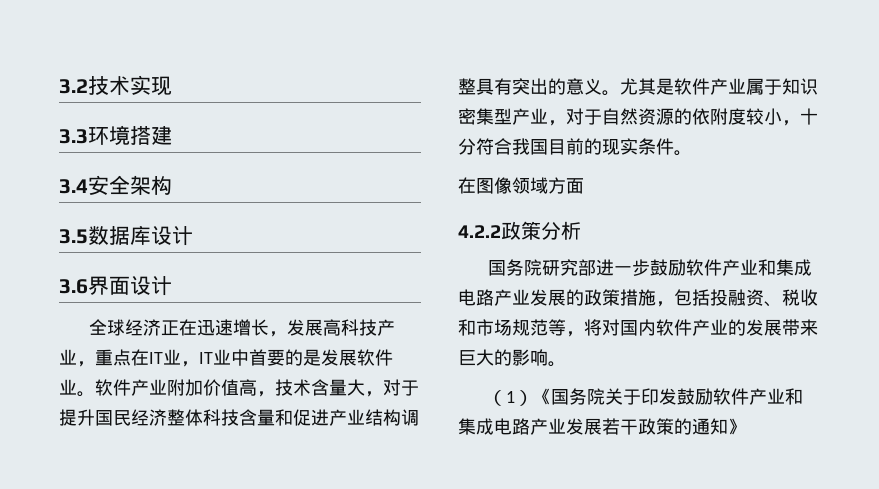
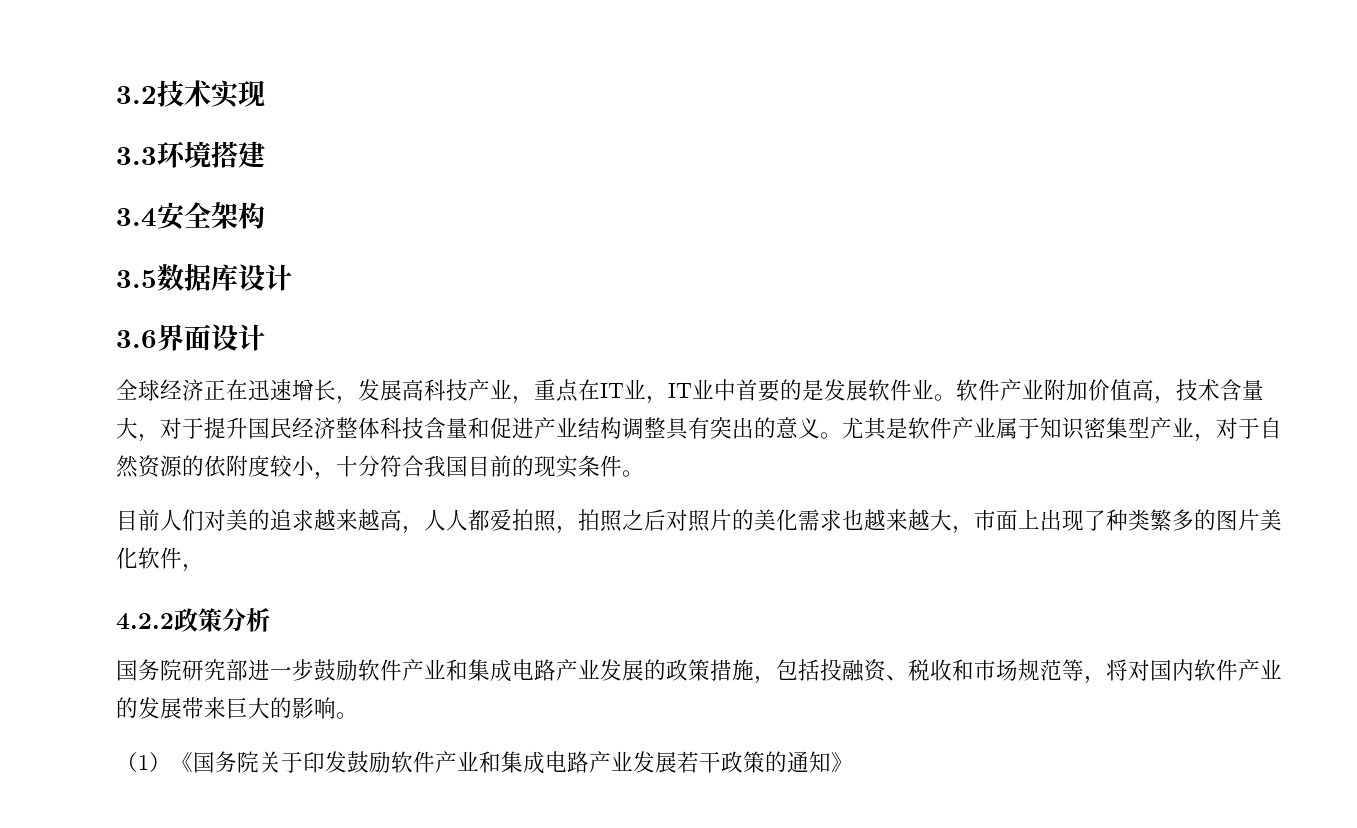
[458,177,584,194] 在图像领域方面 -> [116,509,1282,534] [116,547,204,572] 目前人们对美的追求越来越高，人人都爱拍照，拍照之后对照片的美化需求也越来越大，市面上出现了种类繁多的图片美化软件，

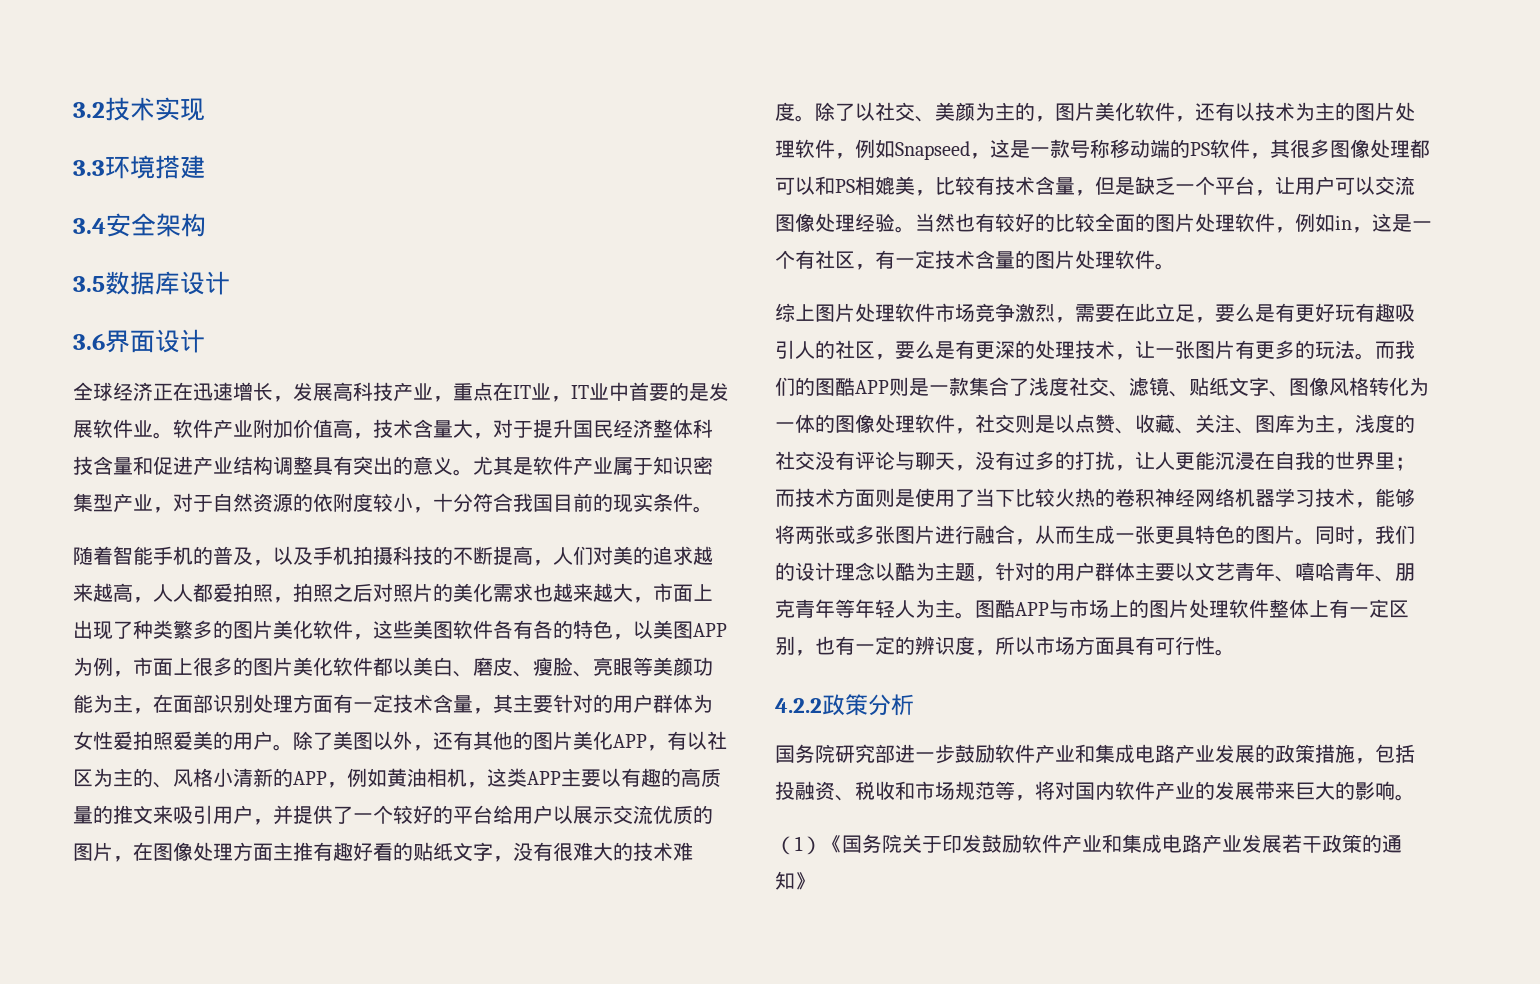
[116,509,160,531] 目前 -> [73,546,553,566] 随着智能手机的普及，以及手机拍摄科技的不断提高，
(204, 568) none -> [373,620,727,640] [73,657,713,677] [73,694,713,714] [73,731,727,751] [73,768,721,788] [73,805,713,825] [73,842,693,862] [775,102,1415,122] [775,139,1430,160] [775,176,1415,196] [775,213,1432,233] [775,250,1175,270] [775,303,1415,323] [775,340,1415,360] [775,377,1429,397] [775,414,1415,434] [775,451,1415,471] [775,488,1415,508] [775,525,1415,545] [775,562,1415,582] [775,599,1409,619] [775,636,1235,656] 这些美图软件各有各的特色，以美图APP为例，市面上很多的图片美化软件都以美白、磨皮、瘦脸、亮眼等美颜功能为主，在面部识别处理方面有一定技术含量，其主要针对的用户群体为女性爱拍照爱美的用户。除了美图以外，还有其他的图片美化APP，有以社区为主的、风格小清新的APP，例如黄油相机，这类APP主要以有趣的高质量的推文来吸引用户，并提供了一个较好的平台给用户以展示交流优质的图片，在图像处理方面主推有趣好看的贴纸文字，没有很难大的技术难度。除了以社交、美颜为主的，图片美化软件，还有以技术为主的图片处理软件，例如Snapseed，这是一款号称移动端的PS软件，其很多图像处理都可以和PS相媲美，比较有技术含量，但是缺乏一个平台，让用户可以交流图像处理经验。当然也有较好的比较全面的图片处理软件，例如in，这是一个有社区，有一定技术含量的图片处理软件。 // 综上图片处理软件市场竞争激烈，需要在此立足，要么是有更好玩有趣吸引人的社区，要么是有更深的处理技术，让一张图片有更多的玩法。而我们的图酷APP则是一款集合了浅度社交、滤镜、贴纸文字、图像风格转化为一体的图像处理软件，社交则是以点赞、收藏、关注、图库为主，浅度的社交没有评论与聊天，没有过多的打扰，让人更能沉浸在自我的世界里；而技术方面则是使用了当下比较火热的卷积神经网络机器学习技术，能够将两张或多张图片进行融合，从而生成一张更具特色的图片。同时，我们的设计理念以酷为主题，针对的用户群体主要以文艺青年、嘻哈青年、朋克青年等年轻人为主。图酷APP与市场上的图片处理软件整体上有一定区别，也有一定的辨识度，所以市场方面具有可行性。

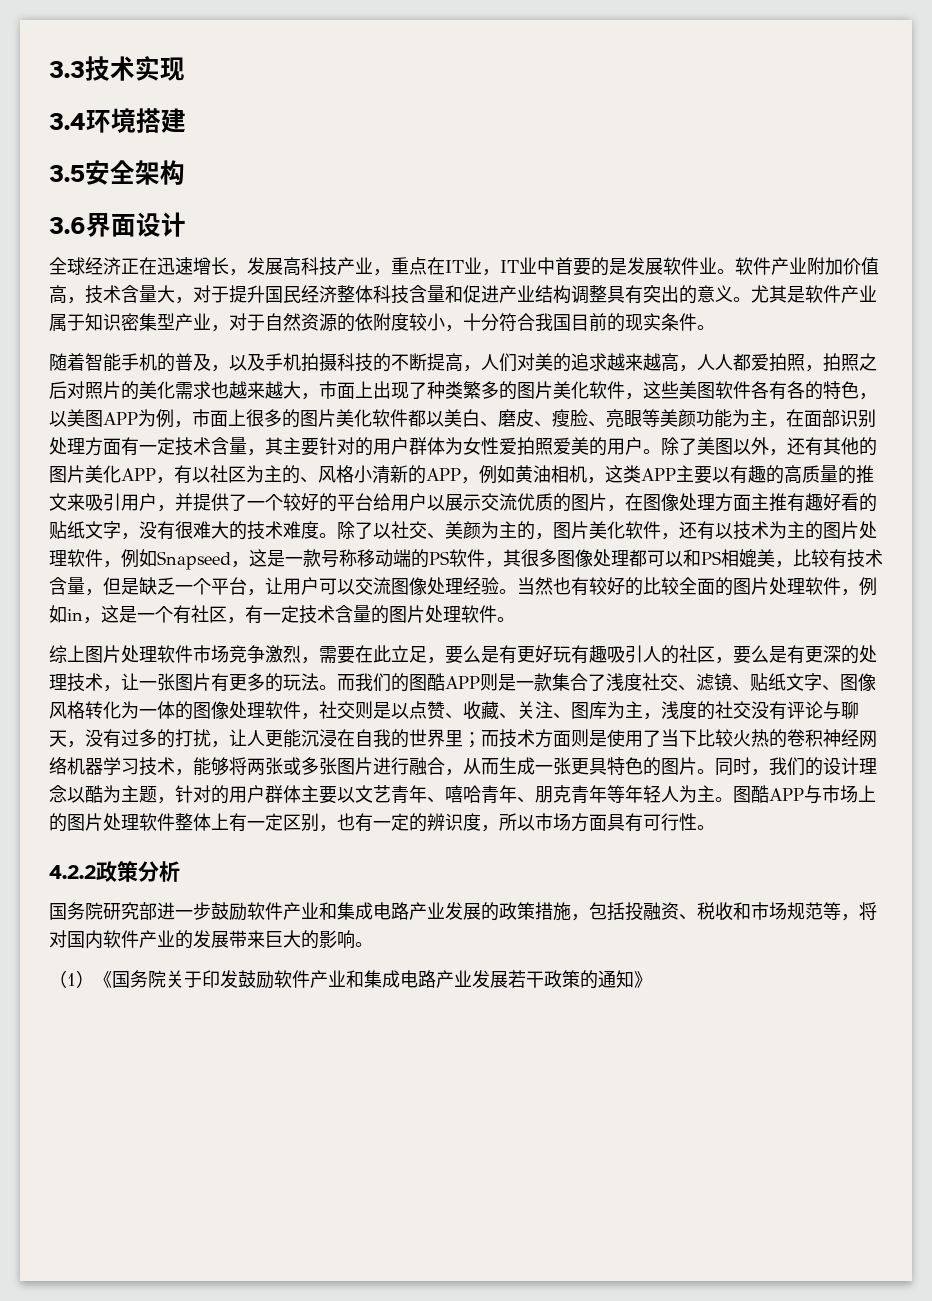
[73,102,105,118] 3.2 -> [49,61,85,78] 3.3
[73,160,105,176] 3.3 -> [49,113,86,130] 3.4
[73,218,106,234] 3.4 -> [49,165,85,182] 3.5
[73,271,230,295] // 3.5数据库设计 -> (185, 172) none

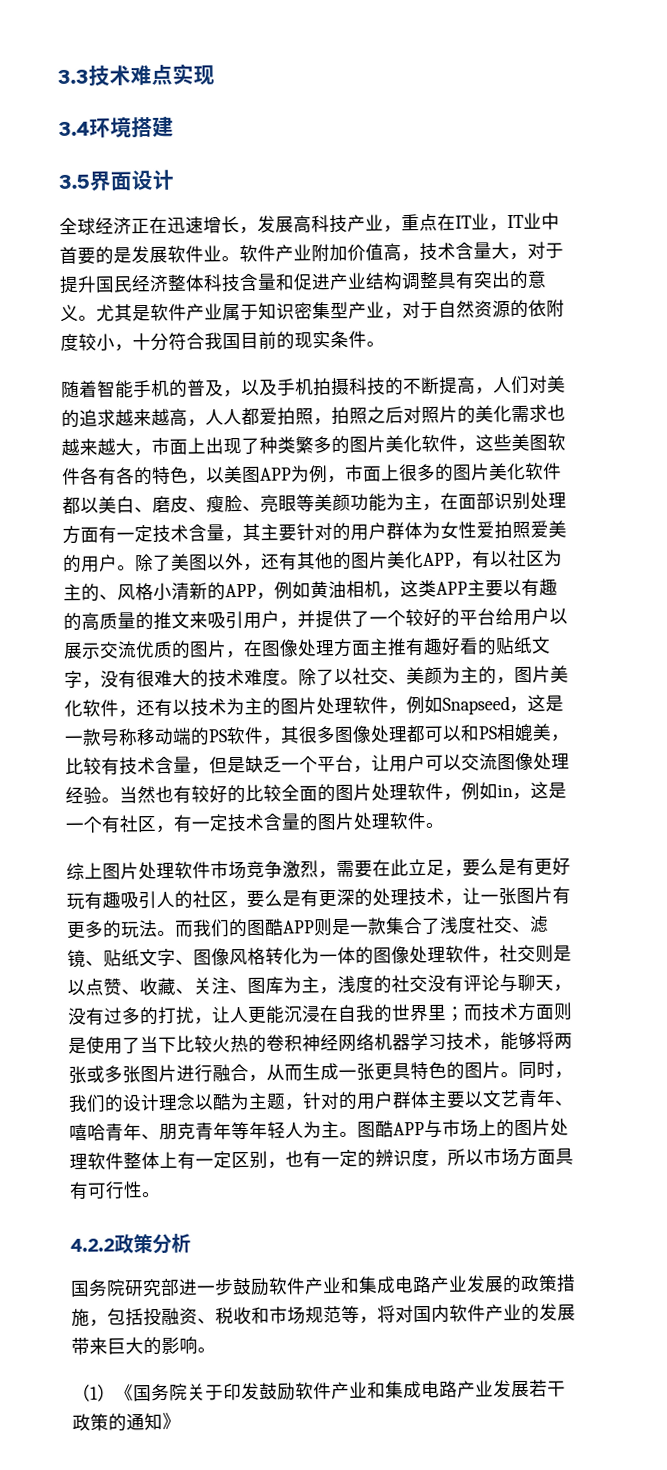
(135, 68) none -> [130,64,173,86] 难点
[85,160,185,185] [49,217,86,234] 安全架构 // 3.6 -> (90, 181) none

